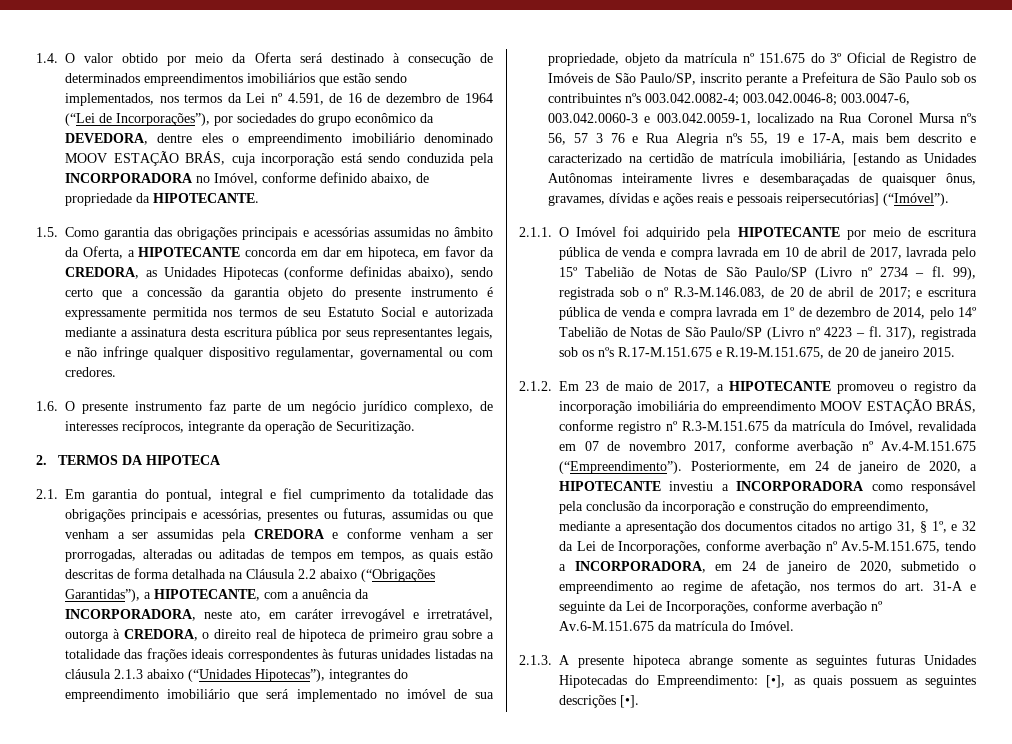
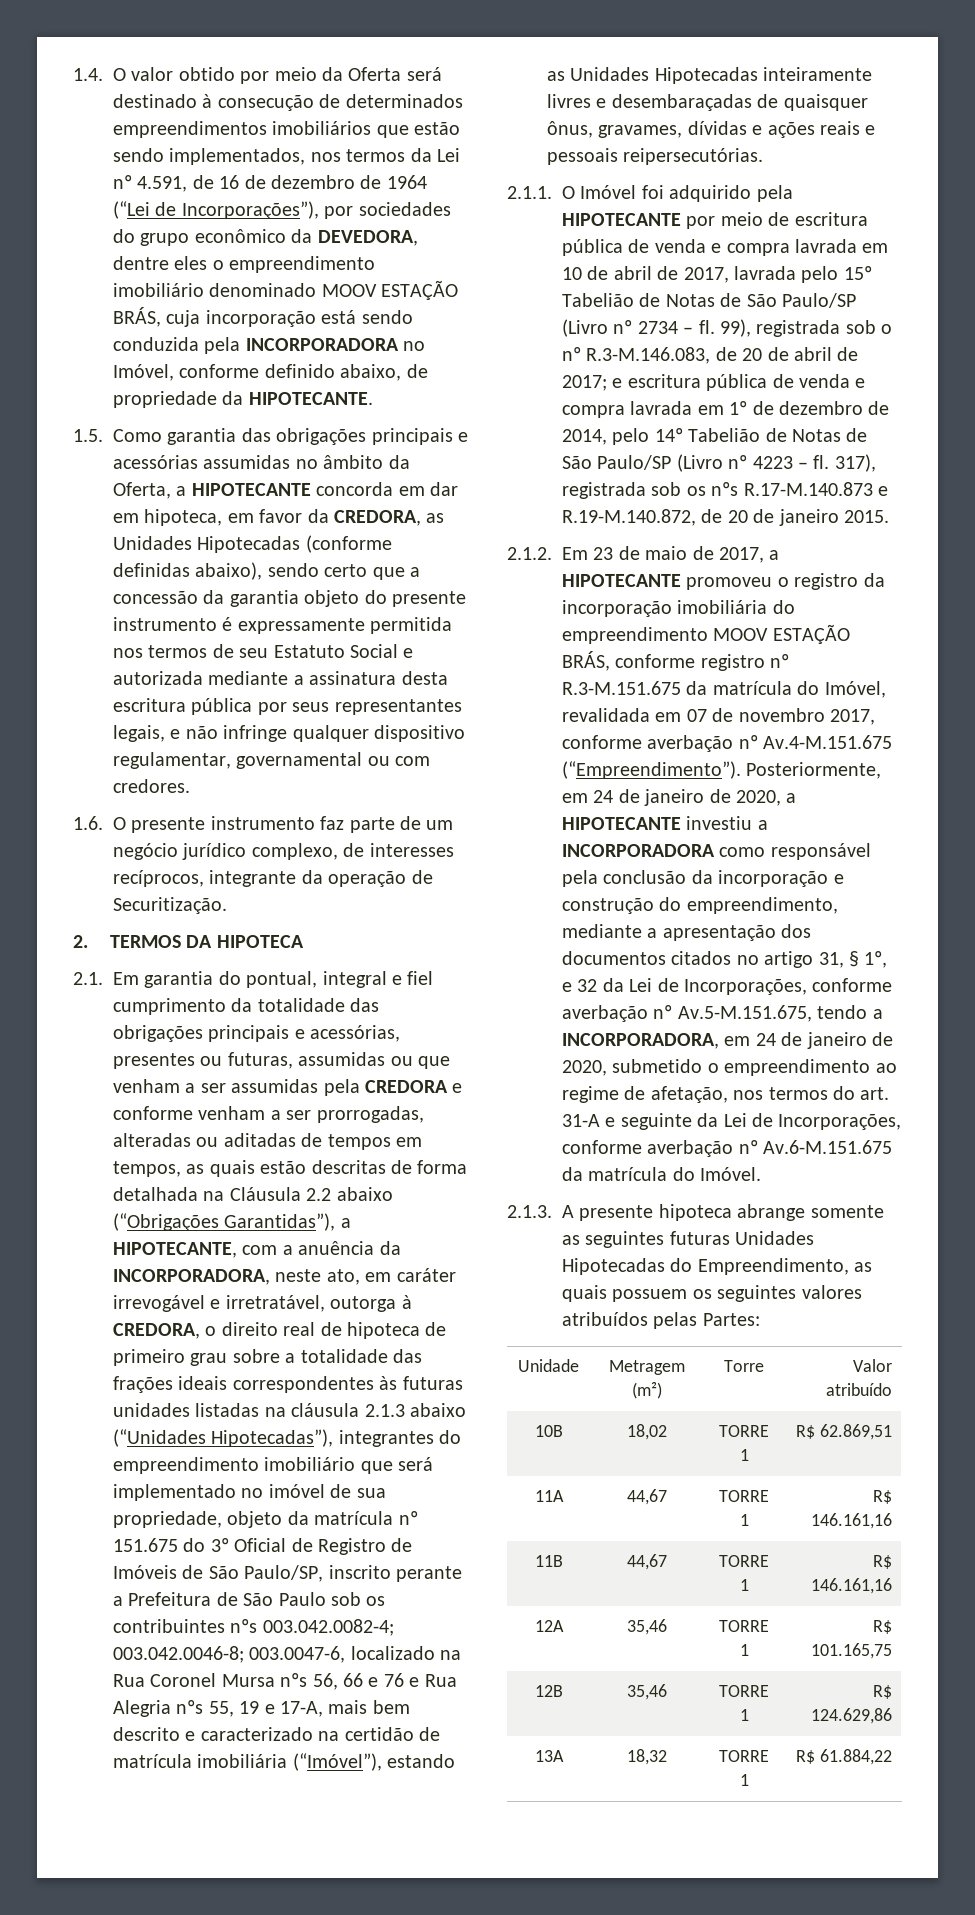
[222,267,278,280] Hipotecas -> [197,536,301,553] Hipotecadas
[255,669,325,682] Hipotecas”), -> [211,1429,334,1447] Hipotecadas”),
[548,113,751,125] 003.042.0060-3 e 003.042.0059-1, -> (346, 1654) none
[573,133,603,143] 57 3 -> [343,1673,379,1687] 66 e
[779,153,976,166] [548,173,612,183] imobiliária, [estando as Unidades Autônomas -> [197,1753,456,1771] [547,67,758,84] imobiliária (“Imóvel”), estando as Unidades Hipotecadas
[786,193,949,206] reipersecutórias] (“Imóvel”). -> [623,148,764,165] reipersecutórias.
[618,347,824,359] R.17-M.151.675 e R.19-M.151.675, -> [743,482,888,496] [562,509,696,526] R.17-M.140.873 e R.19-M.140.872,
[657,675,786,688] Empreendimento: [•], -> [697,1258,849,1275] Empreendimento,
[905,675,976,688] [559,695,639,708] as seguintes descrições [•]. -> [692,1285,862,1302] [562,1312,760,1329] [518,1359,579,1372] [609,1360,685,1375] [632,1381,662,1399] [724,1360,764,1372] [852,1359,892,1372] [825,1383,892,1396] [534,1425,563,1437] [627,1424,667,1440] [719,1425,769,1437] [739,1449,749,1461] [795,1424,892,1440] [534,1490,564,1502] [627,1489,667,1505] [719,1490,769,1502] [739,1514,749,1526] [872,1490,892,1504] [810,1513,892,1529] [534,1555,563,1567] [627,1554,667,1570] [719,1555,769,1567] [739,1579,749,1591] [872,1555,892,1569] [810,1578,892,1594] [534,1620,564,1632] [627,1619,667,1635] [719,1620,769,1632] [739,1644,749,1656] [872,1620,892,1634] [810,1643,892,1659] [534,1685,563,1697] [627,1684,667,1700] [719,1685,769,1697] [739,1709,749,1721] [872,1685,892,1699] [810,1708,892,1724] [534,1750,564,1762] [627,1749,667,1765] [719,1750,769,1762] [739,1774,749,1786] [795,1749,892,1765] os seguintes valores atribuídos pelas Partes: // Unidade | Metragem (m²) | Torre | Valor atribuído // 10B | 18,02 | TORRE 1 | R$ 62.869,51 // 11A | 44,67 | TORRE 1 | R$ 146.161,16 // 11B | 44,67 | TORRE 1 | R$ 146.161,16 // 12A | 35,46 | TORRE 1 | R$ 101.165,75 // 12B | 35,46 | TORRE 1 | R$ 124.629,86 // 13A | 18,32 | TORRE 1 | R$ 61.884,22

